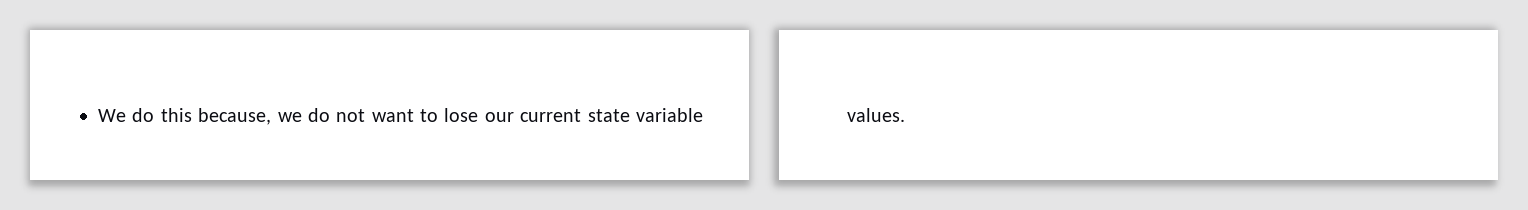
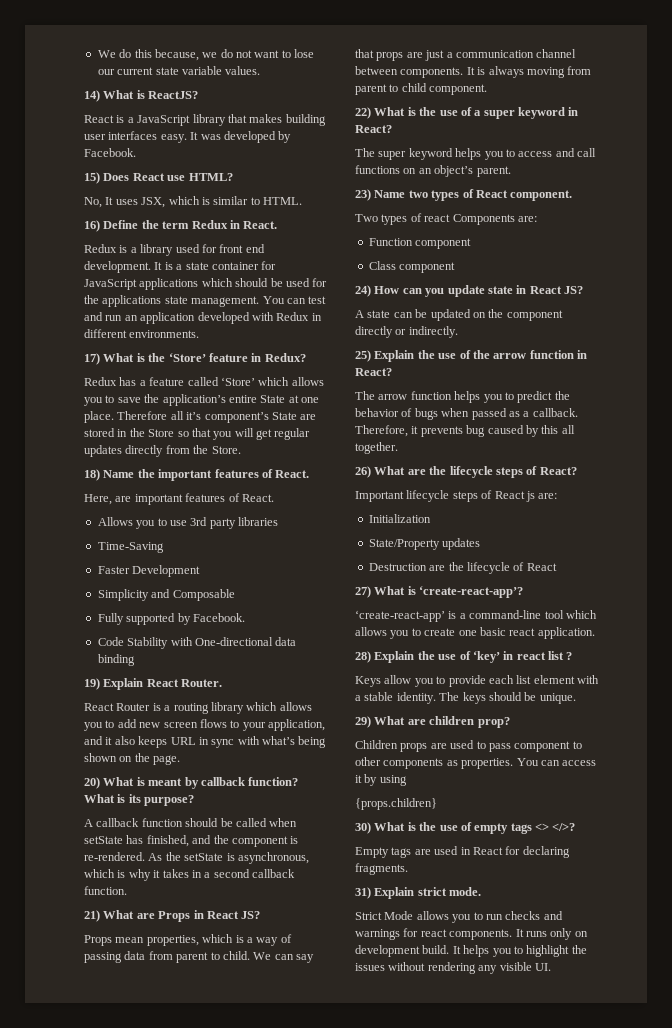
(905, 115) none -> [84,90,199,102] [84,114,326,126] [84,131,292,143] [84,148,136,157] [84,172,233,184] [84,196,302,208] [84,220,278,232] [84,244,265,256] [84,261,277,273] [84,278,328,290] [84,295,327,307] [84,312,322,324] [84,329,200,338] [84,353,306,365] [84,377,324,386] [84,394,319,406] [84,411,317,423] [84,428,311,440] [84,445,241,457] [84,469,310,481] [84,493,274,505] [97,517,278,529] [97,542,164,553] [97,565,201,577] [97,589,235,601] [97,613,245,625] [97,637,297,649] [97,654,135,666] [84,678,223,690] [84,702,312,714] [84,719,325,731] [84,736,327,748] [84,753,181,765] [84,777,299,789] [84,794,195,806] [84,818,298,827] [84,835,299,847] [84,852,309,864] [84,869,295,881] [84,886,127,895] [84,910,261,922] [84,934,292,946] [84,951,314,963] [355,49,577,61] [355,66,592,78] [355,83,488,95] [355,107,579,119] [355,125,392,133] [355,148,596,160] [355,165,511,177] [355,189,573,201] [355,213,537,225] [368,238,472,249] [368,261,456,273] [355,285,583,297] [355,309,563,321] [355,326,458,338] [355,350,587,362] [355,368,392,376] [355,391,570,403] [355,408,578,420] [355,425,575,437] [355,442,398,454] [355,466,577,478] [355,490,558,502] [368,514,431,523] [368,538,481,550] [368,562,557,574] [355,586,524,598] [355,610,597,622] [355,627,595,639] [355,651,573,663] [355,675,599,687] [355,692,576,704] [355,716,510,728] [355,740,582,752] [355,757,597,769] [355,774,407,786] [355,798,437,810] [355,822,576,834] [355,846,570,858] [355,863,408,875] [355,887,482,899] [355,911,563,923] [355,928,588,940] [355,945,587,957] [355,962,551,974] // 14) What is ReactJS? // React is a JavaScript library that makes building user interfaces easy. It was developed by Facebook. // 15) Does React use HTML? // No, It uses JSX, which is similar to HTML. // 16) Define the term Redux in React. // Redux is a library used for front end development. It is a state container for JavaScript applications which should be used for the applications state management. You can test and run an application developed with Redux in different environments. // 17) What is the ‘Store’ feature in Redux? // Redux has a feature called ‘Store’ which allows you to save the application’s entire State at one place. Therefore all it’s component’s State are stored in the Store so that you will get regular updates directly from the Store. // 18) Name the important features of React. // Here, are important features of React. // Allows you to use 3rd party libraries // Time-Saving // Faster Development // Simplicity and Composable // Fully supported by Facebook. // Code Stability with One-directional data binding // 19) Explain React Router. // React Router is a routing library which allows you to add new screen flows to your application, and it also keeps URL in sync with what’s being shown on the page. // 20) What is meant by callback function? What is its purpose? // A callback function should be called when setState has finished, and the component is re-rendered. As the setState is asynchronous, which is why it takes in a second callback function. // 21) What are Props in React JS? // Props mean properties, which is a way of passing data from parent to child. We can say that props are just a communication channel between components. It is always moving from parent to child component. // 22) What is the use of a super keyword in React? // The super keyword helps you to access and call functions on an object’s parent. // 23) Name two types of React component. // Two types of react Components are: // Function component // Class component // 24) How can you update state in React JS? // A state can be updated on the component directly or indirectly. // 25) Explain the use of the arrow function in React? // The arrow function helps you to predict the behavior of bugs when passed as a callback. Therefore, it prevents bug caused by this all together. // 26) What are the lifecycle steps of React? // Important lifecycle steps of React js are: // Initialization // State/Property updates // Destruction are the lifecycle of React // 27) What is ‘create-react-app’? // ‘create-react-app’ is a command-line tool which allows you to create one basic react application. // 28) Explain the use of ‘key’ in react list ? // Keys allow you to provide each list element with a stable identity. The keys should be unique. // 29) What are children prop? // Children props are used to pass component to other components as properties. You can access it by using // {props.children} // 30) What is the use of empty tags <> </>? // Empty tags are used in React for declaring fragments. // 31) Explain strict mode. // Strict Mode allows you to run checks and warnings for react components. It runs only on development build. It helps you to highlight the issues without rendering any visible UI.

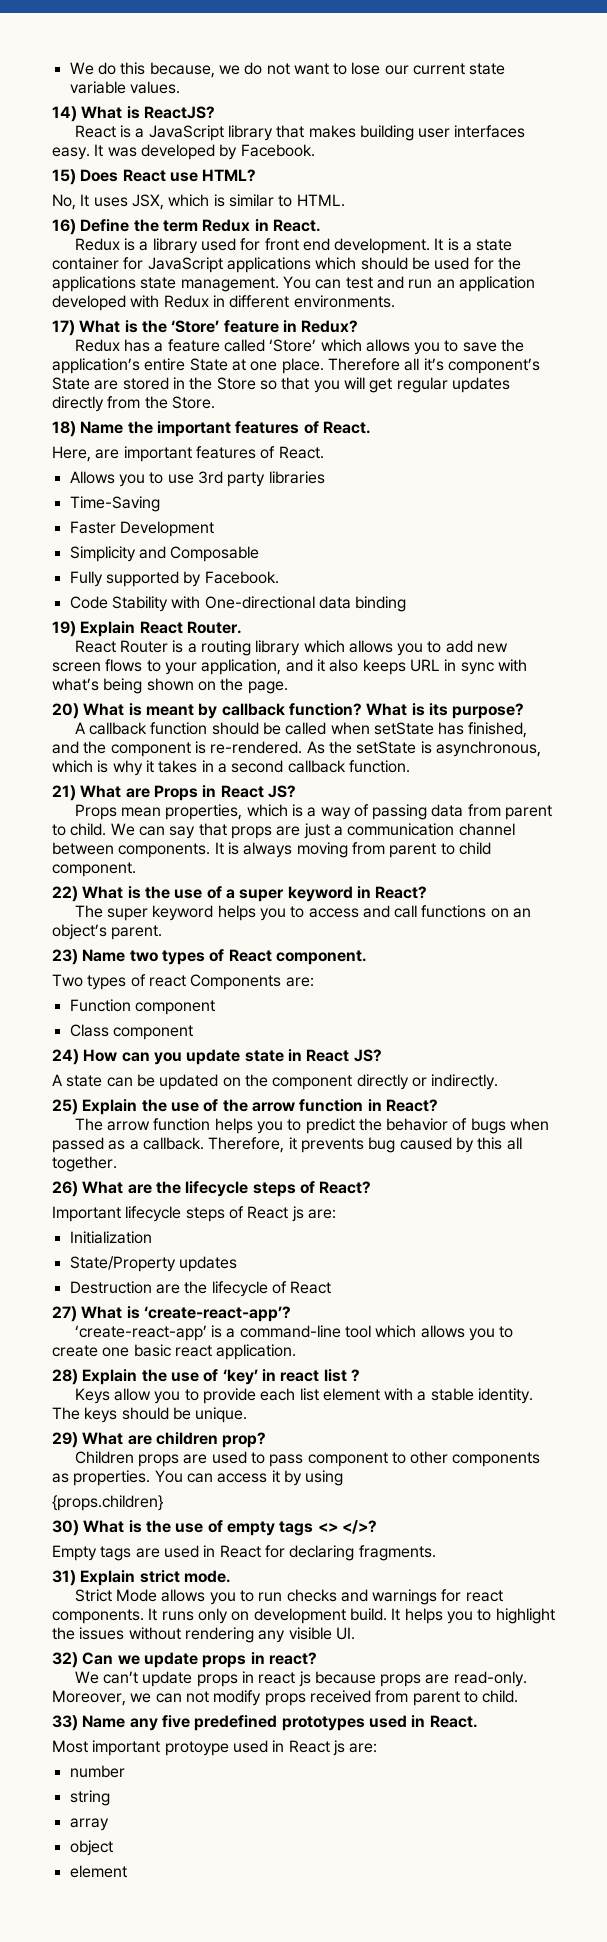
(551, 967) none -> [52,1652,317,1668] [74,1671,527,1687] [52,1690,519,1706] [52,1715,478,1731] [52,1740,378,1756] [69,1765,125,1778] [69,1790,110,1806] [69,1818,109,1831] [69,1840,113,1856] [69,1865,127,1878] // 32) Can we update props in react? // We can’t update props in react js because props are read-only. Moreover, we can not modify props received from parent to child. // 33) Name any five predefined prototypes used in React. // Most important protoype used in React js are: // number // string // array // object // element

